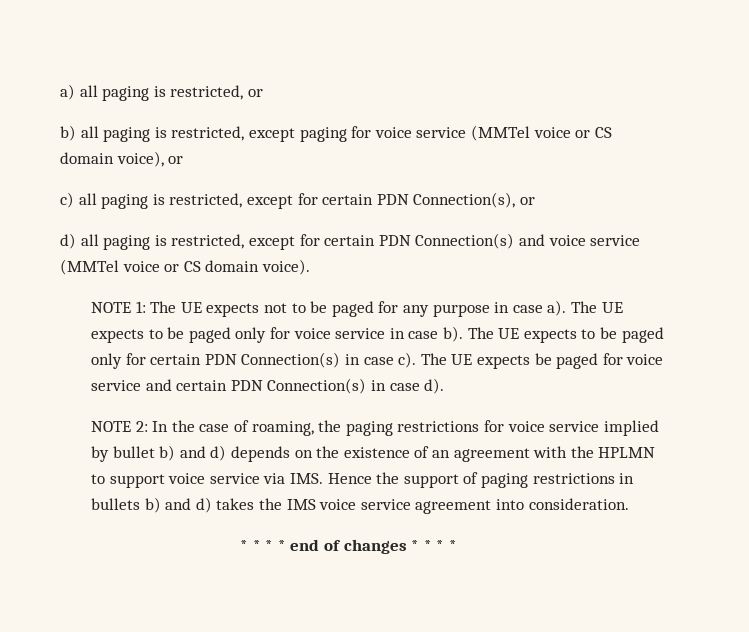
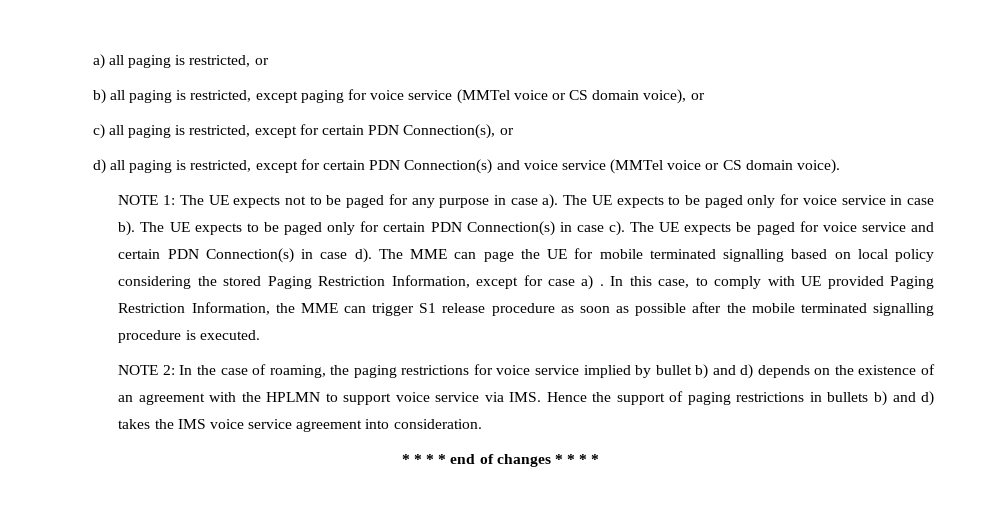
(445, 386) none -> [378,248,935,262] [118,275,935,290] [118,302,934,316] [118,330,260,343] The MME can page the UE for mobile terminated signalling based on local policy considering the stored Paging Restriction Information, except for case a) . In this case, to comply with UE provided Paging Restriction Information, the MME can trigger S1 release procedure as soon as possible after the mobile terminated signalling procedure is executed.

